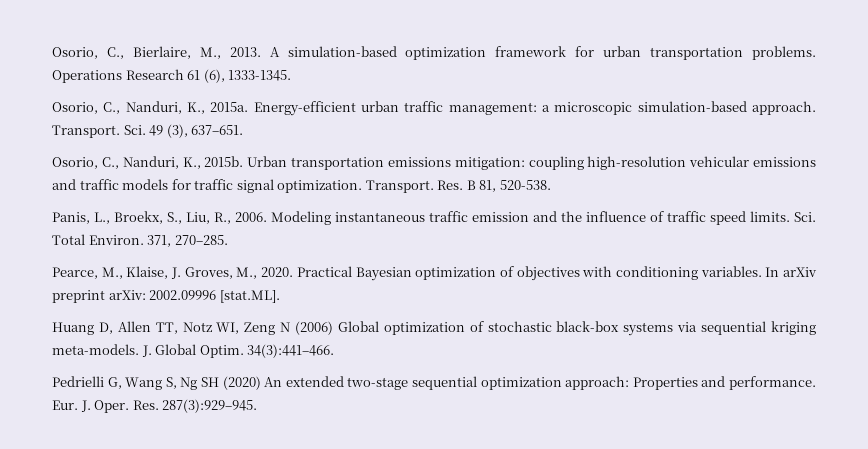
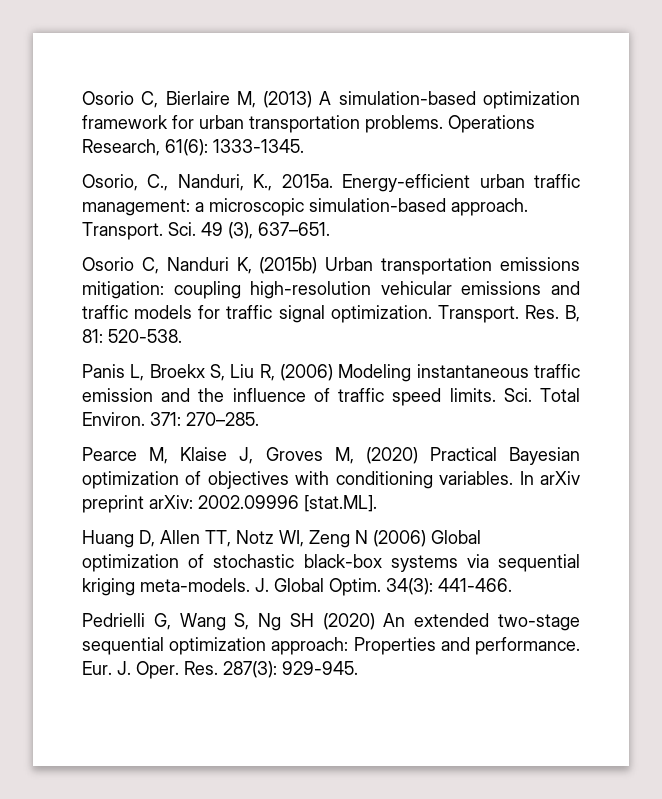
[52,46,261,59] Osorio, C., Bierlaire, M., 2013. -> [82,91,313,108] Osorio C, Bierlaire M, (2013)
[125,69,225,83] Research 61 (6), -> [82,139,208,156] Research, 61(6):
[52,156,244,169] Osorio, C., Nanduri, K., 2015b. -> [82,257,318,274] Osorio C, Nanduri K, (2015b)
[466,180,497,192] B 81, -> [565,305,580,322] [82,329,103,343] B, 81:
[52,211,267,224] Panis, L., Broekx, S., Liu, R., 2006. -> [82,364,333,381] Panis L, Broekx S, Liu R, (2006)
[147,235,172,247] 371, -> [150,412,181,426] 371:
[52,266,294,279] Pearce, M., Klaise, J. Groves, M., 2020. -> [82,447,418,464] Pearce M, Klaise J, Groves M, (2020)
[247,344,335,358] 34(3):441–466. -> [386,578,512,595] 34(3): 441-466.
[162,399,258,413] 287(3):929–945. -> [223,661,358,678] 287(3): 929-945.

